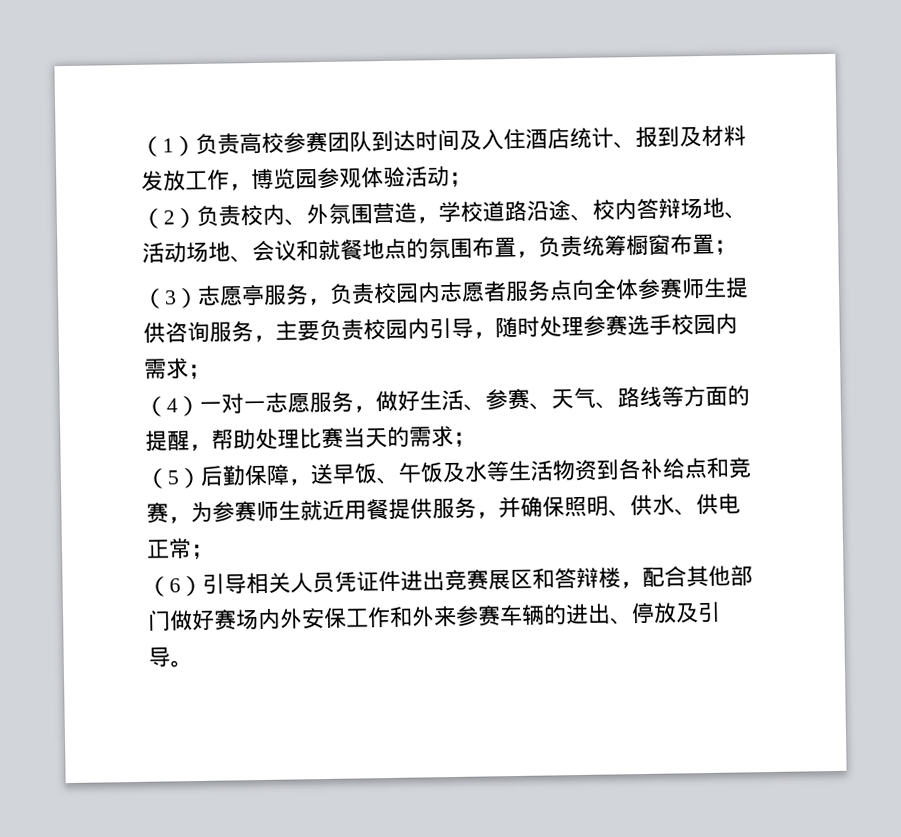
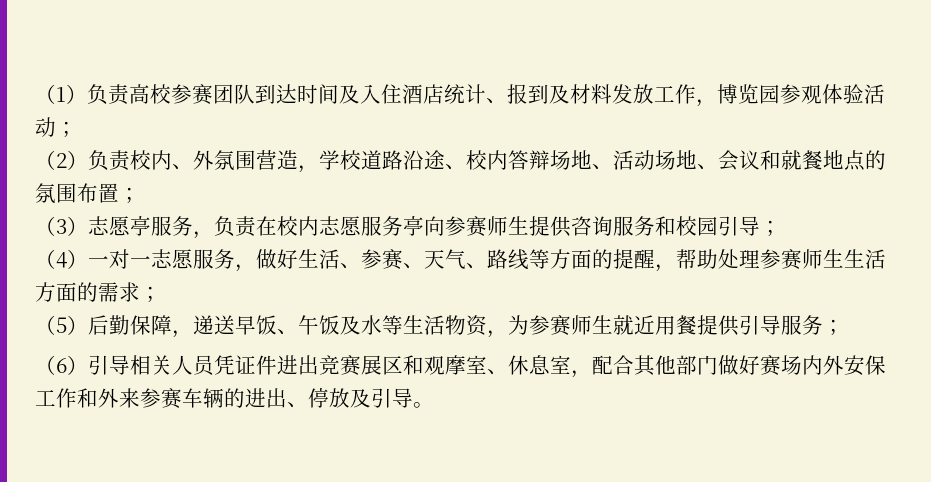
[516,233,715,258] ，负责统筹橱窗布置 -> (119, 193) none
[373,279,639,305] 校园内志愿者服务点向全体 -> [256,216,445,236] 在校内志愿服务亭向
[253,313,738,343] [144,358,189,380] ，主要负责校园内引导，随时处理参赛选手校园内需求 -> [655,216,760,236] 和校园引导
[299,427,388,449] 比赛当天 -> [760,249,886,270] [35,282,77,302] 参赛师生生活方面
(312, 482) none -> [193,315,214,335] 递
[596,457,751,481] [146,502,169,523] 到各补给点和竞赛 -> (487, 325) none
[432,493,741,519] [146,538,192,560] 服务，并确保照明、供水、供电正常 -> [739,315,823,335] 引导服务
[554,567,621,590] 答辩楼 -> [424,355,571,375] 观摩室、休息室

